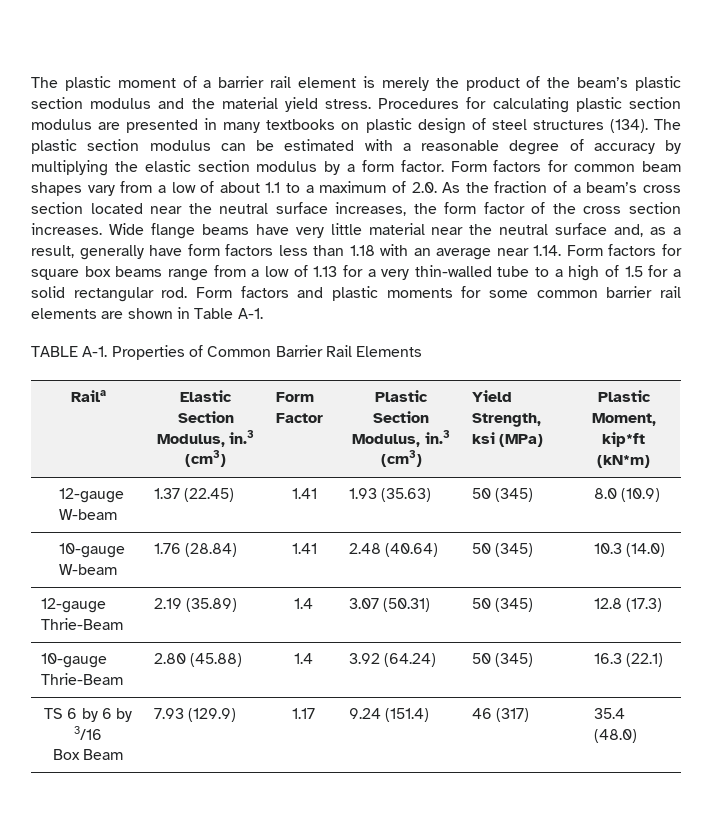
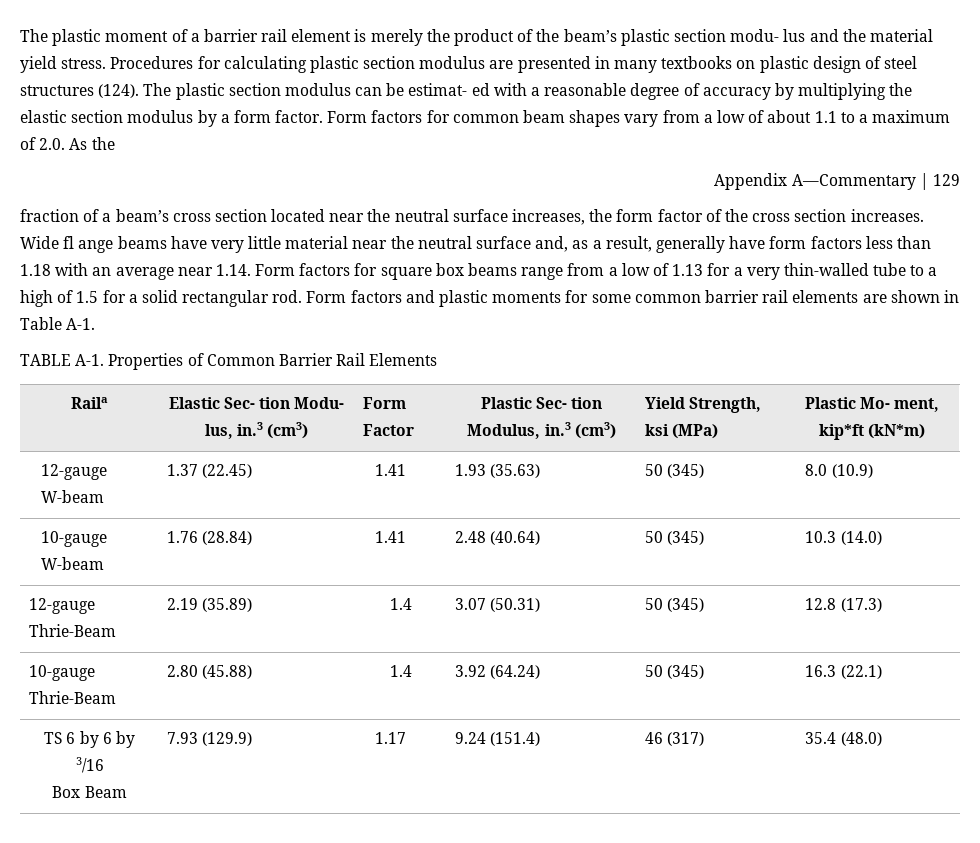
[90,98,152,109] modulus -> [730,29,806,42] modu- lus
[609,119,648,133] (134). -> [98,84,140,98] (124).
[284,139,355,151] estimated -> [408,83,490,96] estimat- ed
(489, 187) none -> [714,173,960,190] // Appendix A—Commentary | 129 //
[150,223,195,239] flange -> [63,236,114,253] fl ange
[177,411,234,423] [156,434,225,447] Section Modulus, -> [223,397,345,409] [204,424,233,439] Sec- tion Modu- lus,
[373,411,429,423] Section -> [536,397,603,409] Sec- tion
[591,413,656,426] Moment, -> [860,397,940,412] Mo- ment,

